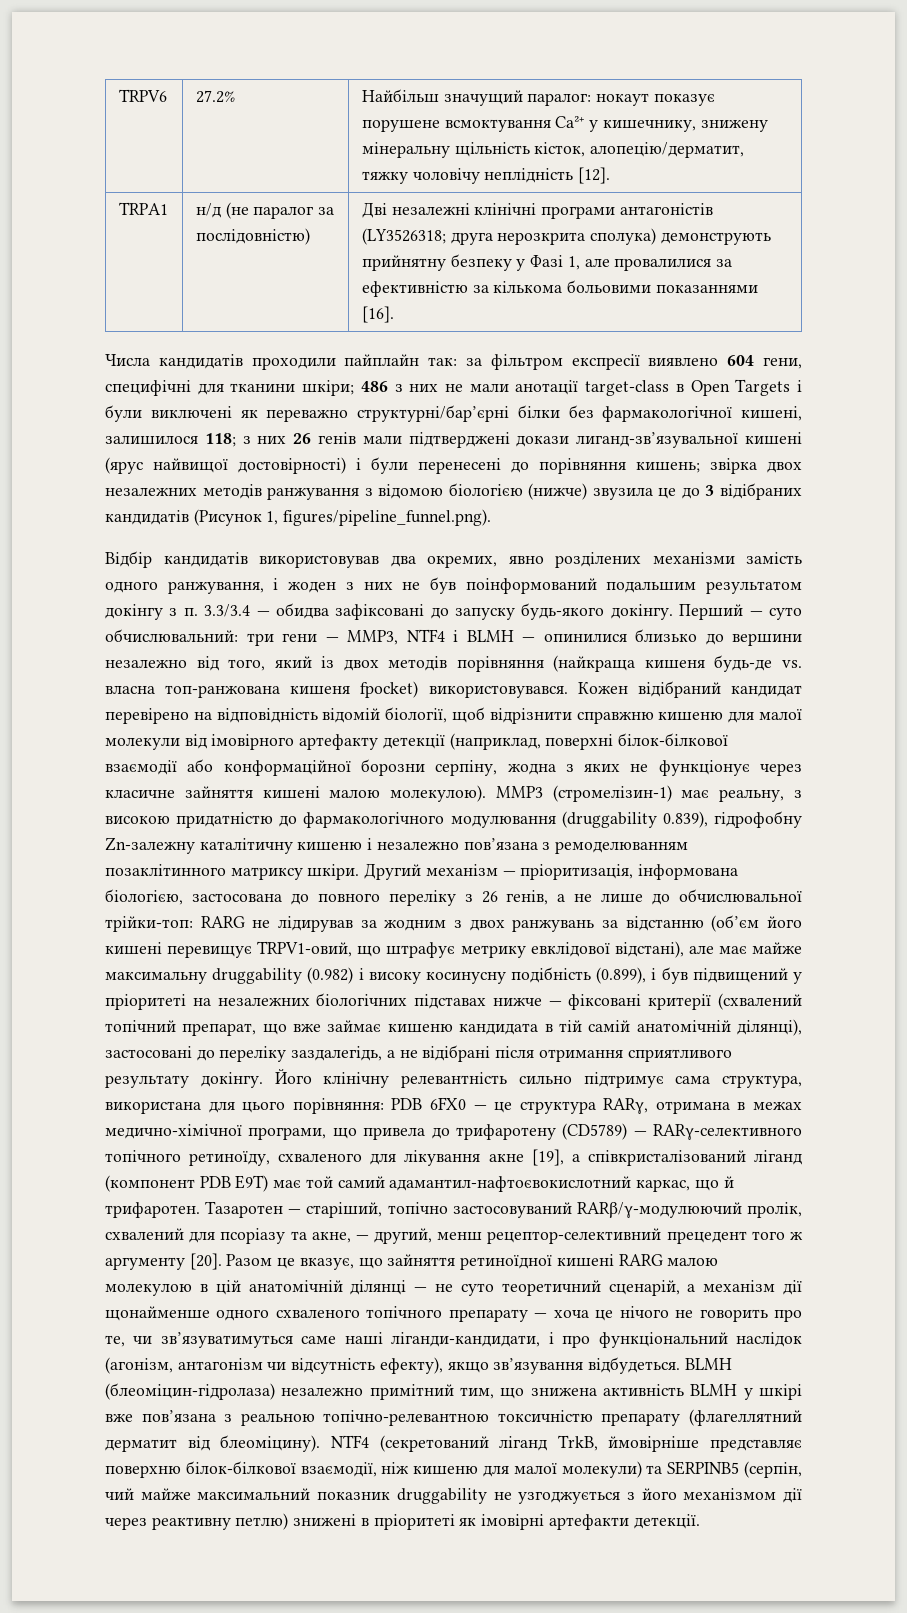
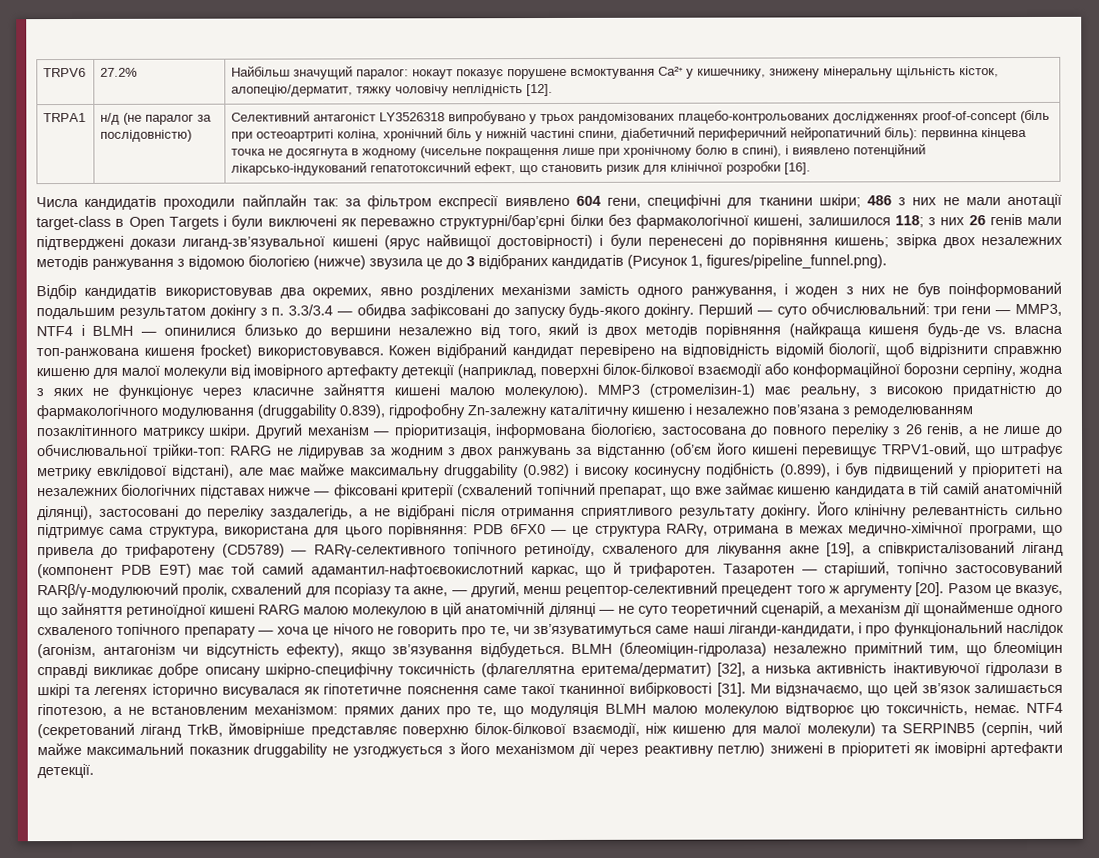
[361,202,713,219] [361,228,771,245] [361,254,732,271] [361,280,758,297] Дві незалежні клінічні програми антагоністів (LY3526318; друга нерозкрита сполука) демонструють прийнятну безпеку у Фазі 1, але провалилися за ефективністю за кількома больовими показаннями -> [231,109,1051,125] [231,126,1028,142] [231,143,927,159] [231,161,782,176] Селективний антагоніст LY3526318 випробувано у трьох рандомізованих плацебо-контрольованих дослідженнях proof-of-concept (біль при остеоартриті коліна, хронічний біль у нижній частині спини, діабетичний периферичний нейропатичний біль): первинна кінцева точка не досягнута в жодному (чисельне покращення лише при хронічному болю в спині), і виявлено потенційний лікарсько-індукований гепатотоксичний ефект, що становить ризик для клінічної розробки
[530,1384,803,1400] [105,1409,802,1426] [105,1435,321,1452] знижена активність BLMH у шкірі вже пов’язана з реальною топічно-релевантною токсичністю препарату (флагеллятний дерматит від блеоміцину). -> [993,640,1063,657] [37,661,1063,679] [37,681,1063,699] [37,702,1020,718] блеоміцин справді викликає добре описану шкірно-специфічну токсичність (флагеллятна еритема/дерматит) [32], а низька активність інактивуючої гідролази в шкірі та легенях історично висувалася як гіпотетичне пояснення саме такої тканинної вибірковості [31]. Ми відзначаємо, що цей зв’язок залишається гіпотезою, а не встановленим механізмом: прямих даних про те, що модуляція BLMH малою молекулою відтворює цю токсичність, немає.

